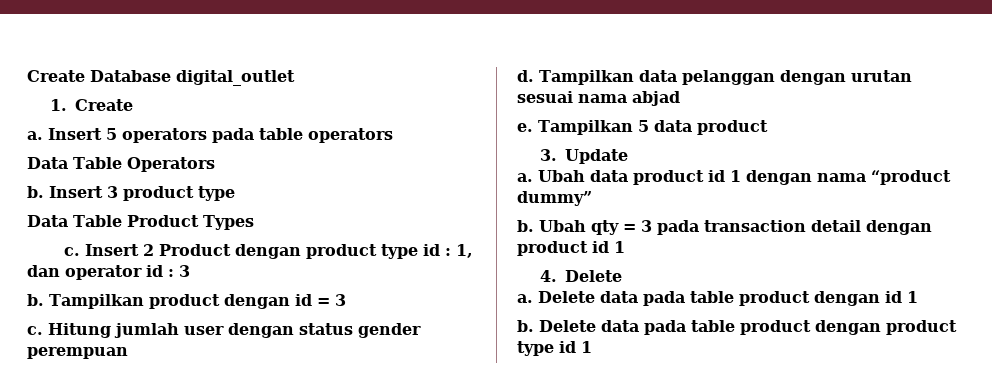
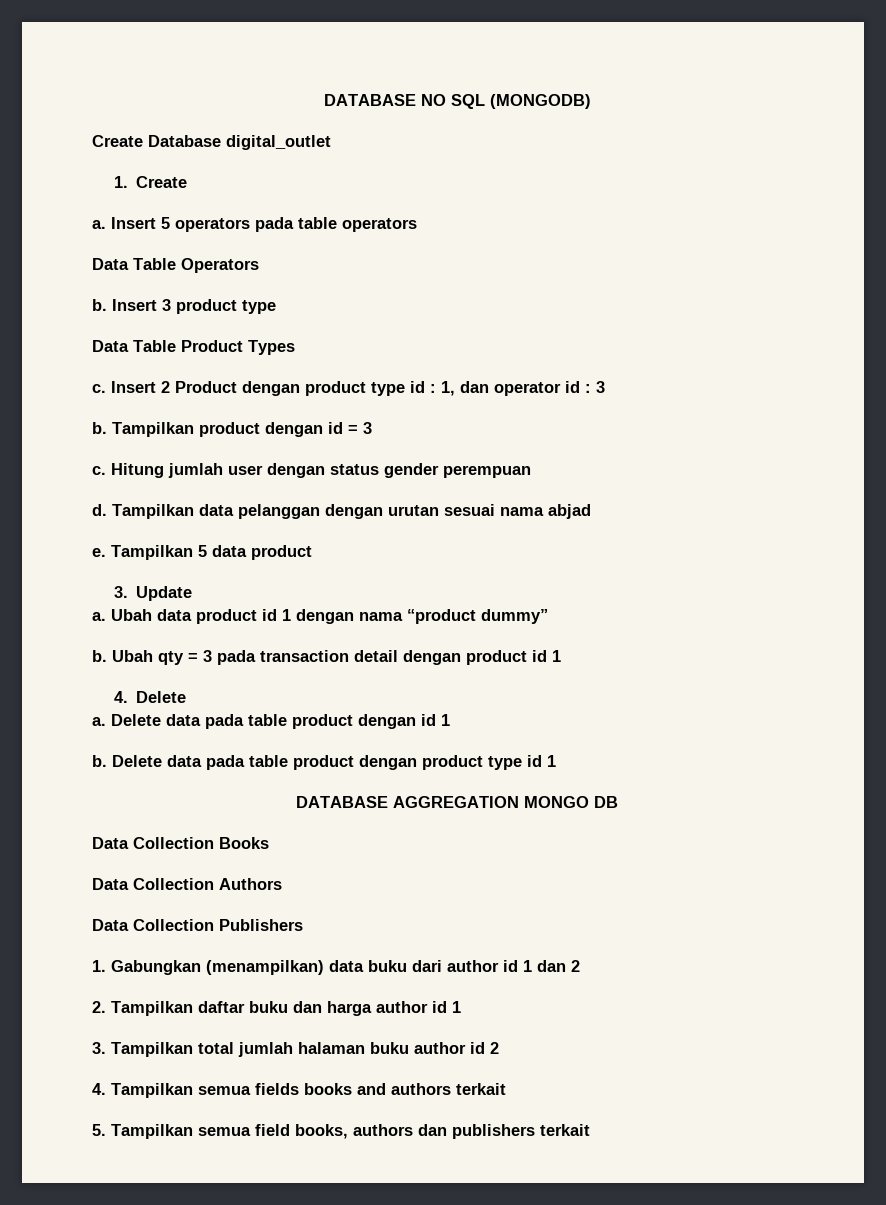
(27, 76) none -> [323,94,591,109] DATABASE NO SQL (MONGODB) //
(592, 347) none -> [296,796,618,808] [92,837,269,849] [92,878,282,890] [92,919,303,931] [92,960,580,975] [92,1001,461,1016] [92,1042,499,1057] [92,1083,506,1098] [92,1124,590,1139] // DATABASE AGGREGATION MONGO DB // Data Collection Books // Data Collection Authors // Data Collection Publishers // 1. Gabungkan (menampilkan) data buku dari author id 1 dan 2 // 2. Tampilkan daftar buku dan harga author id 1 // 3. Tampilkan total jumlah halaman buku author id 2 // 4. Tampilkan semua fields books and authors terkait // 5. Tampilkan semua field books, authors dan publishers terkait

